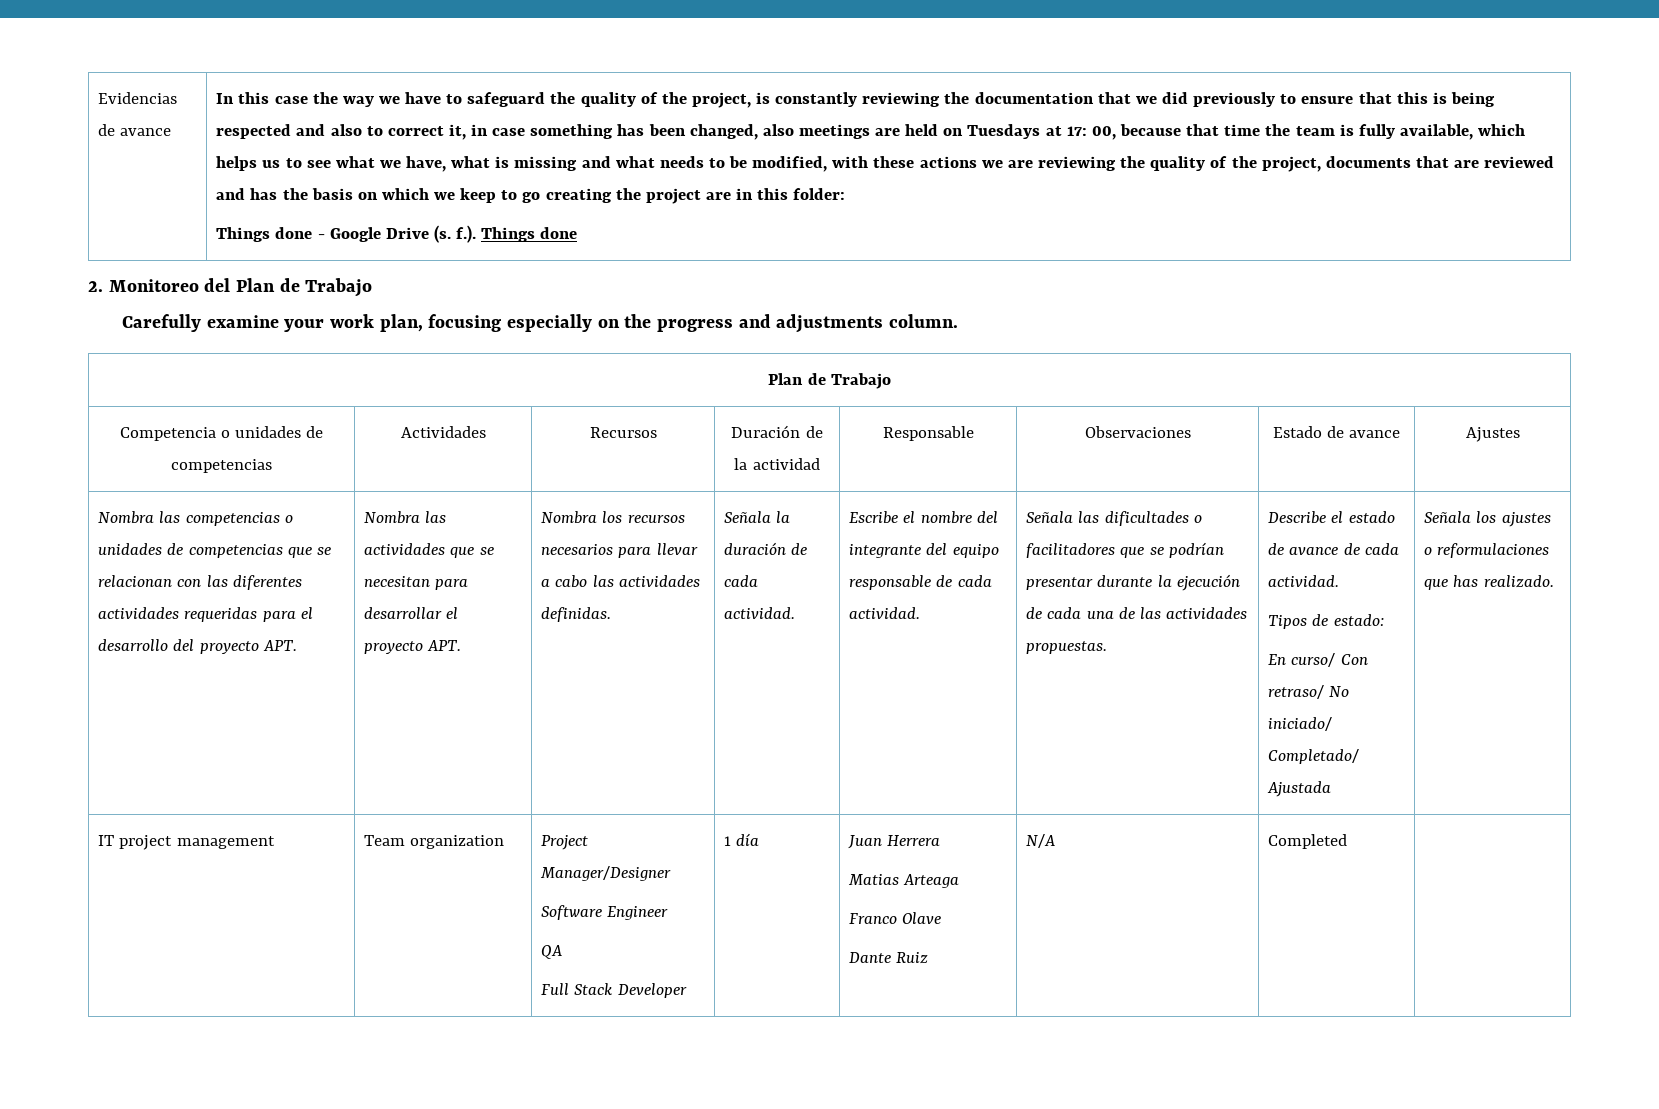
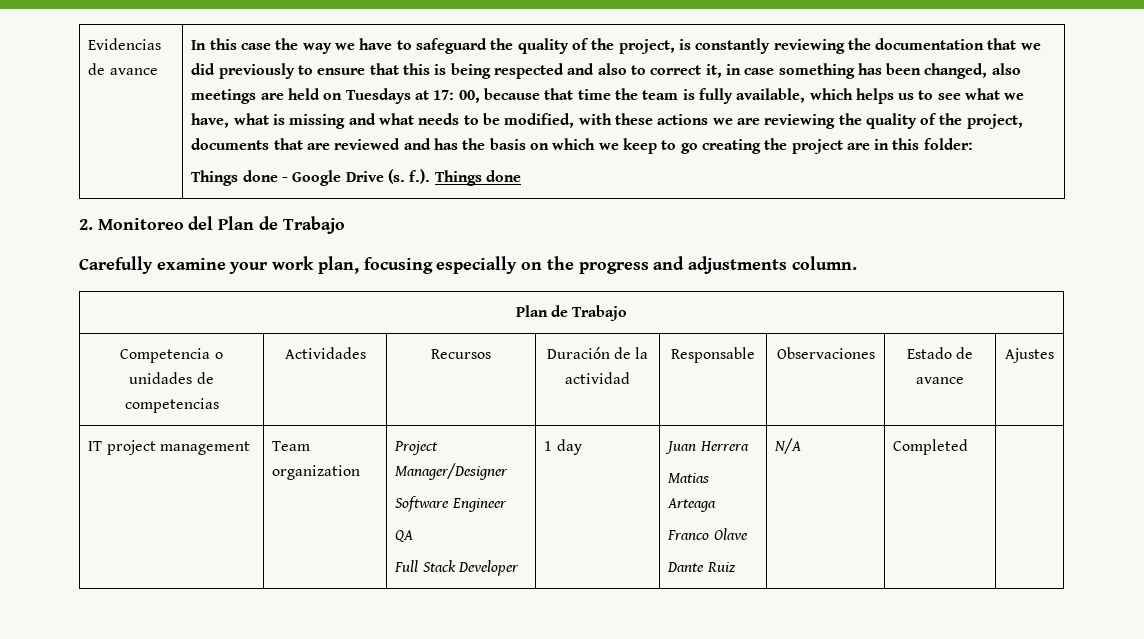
[98,511,293,526] [98,543,331,558] [98,575,302,590] [98,607,313,622] [98,639,297,654] [364,511,447,524] [364,543,494,558] [364,576,469,590] [364,607,459,619] [364,640,462,654] [541,511,685,524] [541,543,698,558] [541,575,700,588] [541,607,612,622] [724,511,791,523] [724,542,808,555] [724,575,759,587] [724,607,796,619] [849,511,998,524] [849,543,999,558] [849,575,992,590] [849,607,921,619] [1026,511,1202,526] [1026,542,1224,558] [1026,574,1240,591] [1026,607,1247,619] [1026,641,1108,654] [1268,511,1395,524] [1268,543,1399,555] [1268,575,1340,587] [1268,614,1384,629] [1268,653,1368,667] [1268,685,1350,699] [1268,717,1333,731] [1268,749,1360,764] [1267,781,1332,797] [1424,511,1551,527] [1424,543,1550,558] [1424,575,1554,590] // Nombra las competencias o unidades de competencias que se relacionan con las diferentes actividades requeridas para el desarrollo del proyecto APT. | Nombra las actividades que se necesitan para desarrollar el proyecto APT. | Nombra los recursos necesarios para llevar a cabo las actividades definidas. | Señala la duración de cada actividad. | Escribe el nombre del integrante del equipo responsable de cada actividad. | Señala las dificultades o facilitadores que se podrían presentar durante la ejecución de cada una de las actividades propuestas. | Describe el estado de avance de cada actividad. // Tipos de estado: // En curso/ Con retraso/ No iniciado/ Completado/ Ajustada | Señala los ajustes o reformulaciones que has realizado. -> (1054, 355) none
[736,833,760,846] día -> [556,439,582,455] day

